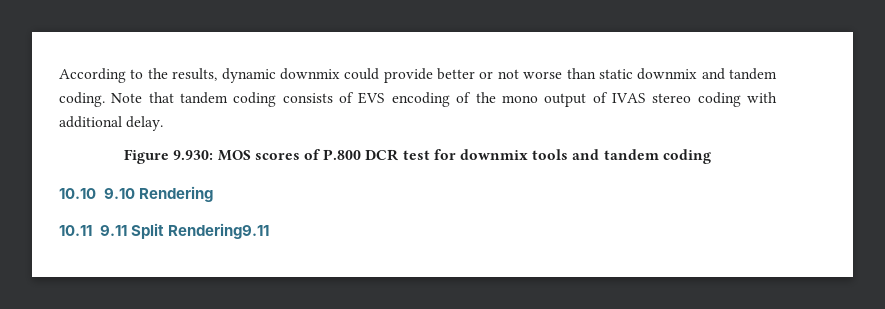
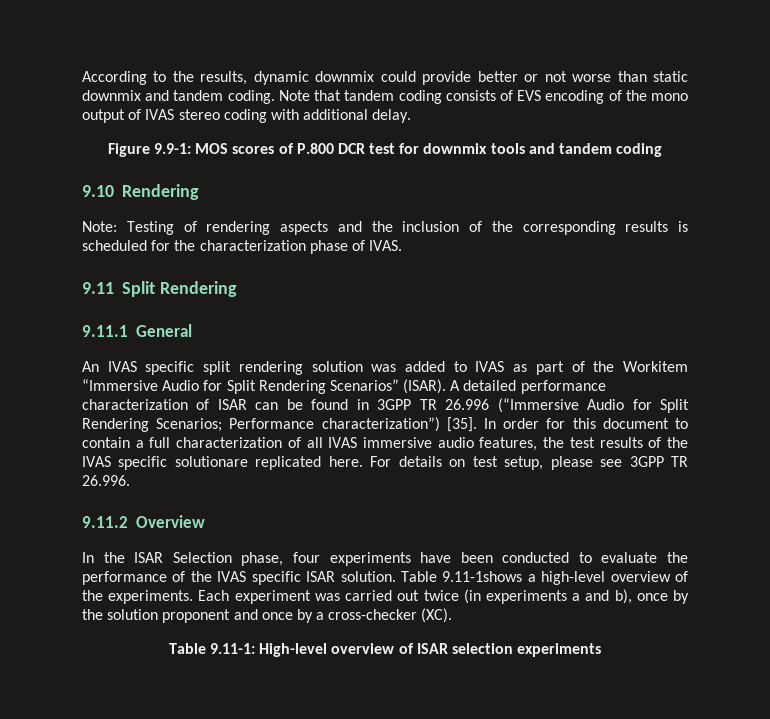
[173,150,214,160] 9.930: -> [153,143,191,154] 9.9-1:
[59,186,213,202] [59,223,269,239] 10.10 9.10 Rendering // 10.11 9.11 Split Rendering9.11 -> [82,184,199,200] [82,221,688,235] [82,240,403,254] [82,281,237,297] [82,324,192,337] [82,361,688,375] [82,379,606,394] [82,398,689,413] [82,417,688,432] [82,437,688,451] [82,456,688,470] [82,475,130,486] [82,515,205,528] [82,552,688,566] [82,571,688,585] [82,589,689,604] [82,608,453,623] [168,643,602,657] 9.10 Rendering // Note: Testing of rendering aspects and the inclusion of the corresponding results is scheduled for the characterization phase of IVAS. // 9.11 Split Rendering // 9.11.1 General // An IVAS specific split rendering solution was added to IVAS as part of the Workitem “Immersive Audio for Split Rendering Scenarios” (ISAR). A detailed performance characterization of ISAR can be found in 3GPP TR 26.996 (“Immersive Audio for Split Rendering Scenarios; Performance characterization”) [35]. In order for this document to contain a full characterization of all IVAS immersive audio features, the test results of the IVAS specific solutionare replicated here. For details on test setup, please see 3GPP TR 26.996. // 9.11.2 Overview // In the ISAR Selection phase, four experiments have been conducted to evaluate the performance of the IVAS specific ISAR solution. Table 9.11-1shows a high-level overview of the experiments. Each experiment was carried out twice (in experiments a and b), once by the solution proponent and once by a cross-checker (XC). // Table 9.11-1: High-level overview of ISAR selection experiments

